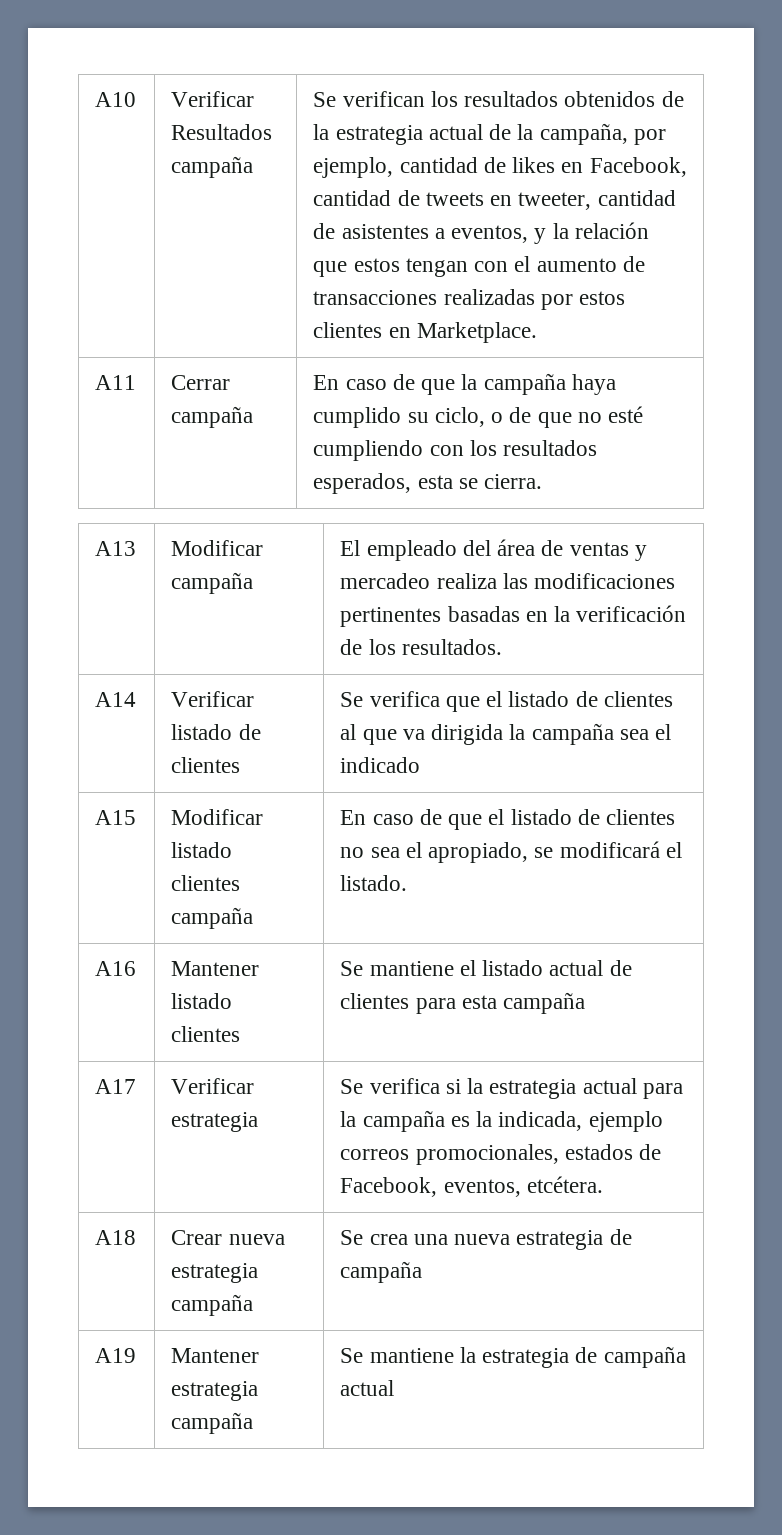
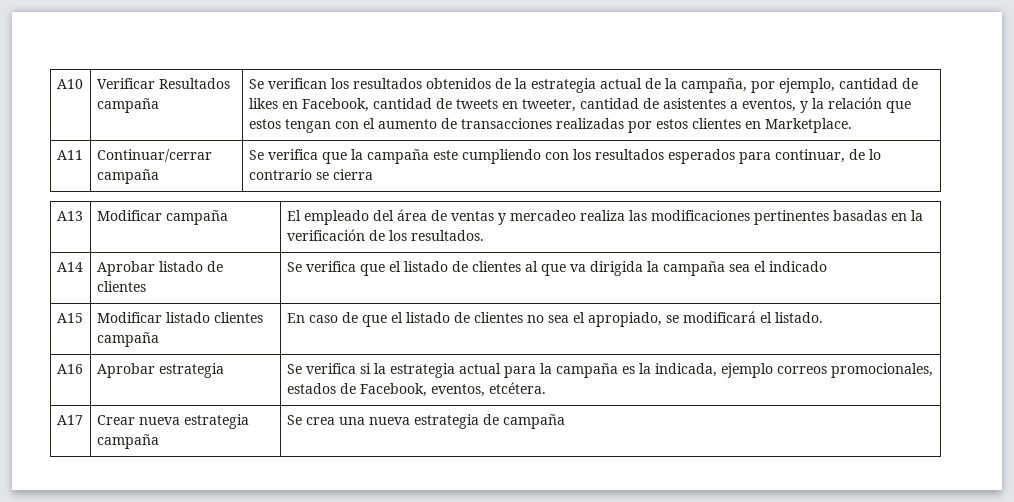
[171,375,231,390] [171,406,254,428] [313,373,616,395] [313,406,643,428] [313,440,598,461] [313,473,543,494] Cerrar campaña | En caso de que la campaña haya cumplido su ciclo, o de que no esté cumpliendo con los resultados esperados, esta se cierra. -> [96,149,212,162] [96,169,159,184] [248,149,881,164] [248,169,373,180] Continuar/cerrar campaña | Se verifica que la campaña este cumpliendo con los resultados esperados para continuar, de lo contrario se cierra
[171,691,255,707] Verificar -> [96,261,155,276] Aprobar
[171,961,260,976] [171,993,233,1009] [171,1026,241,1042] [340,960,632,976] [340,992,586,1014] [95,1079,137,1094] [171,1078,255,1094] Mantener listado clientes | Se mantiene el listado actual de clientes para esta campaña // A17 | Verificar -> [96,363,155,378] Aprobar
[95,1230,137,1245] A18 -> [56,415,83,425] A17
[95,1348,137,1363] [171,1348,260,1363] [171,1381,259,1401] [171,1412,254,1434] [340,1346,686,1368] [340,1380,395,1396] // A19 | Mantener estrategia campaña | Se mantiene la estrategia de campaña actual -> (565, 421) none

